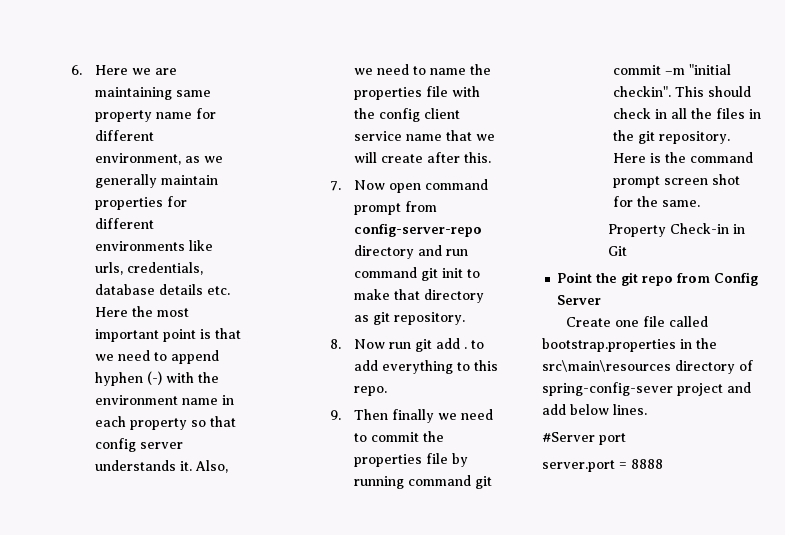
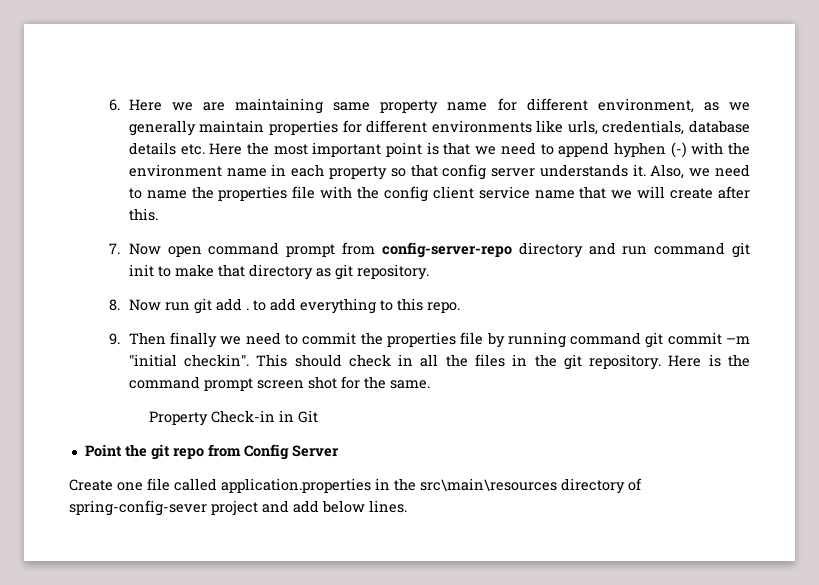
[542,338,676,352] bootstrap.properties -> [221,478,371,493] application.properties
[542,432,626,445] [542,459,663,472] // #Server port // server.port = 8888 -> (407, 506) none

